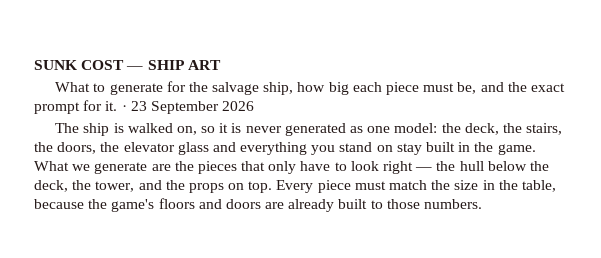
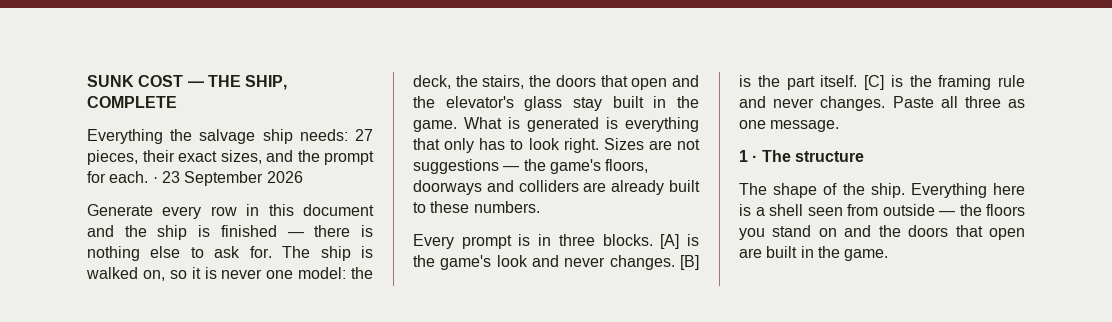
[147,60,221,70] [55,81,565,95] SHIP ART // What to generate for the salvage ship, how big each piece must be, and the exact -> [207,75,288,90] [87,96,177,108] [87,129,373,144] [87,150,320,165] THE SHIP, COMPLETE // Everything the salvage ship needs: 27 pieces, their exact sizes, and the
[105,101,118,111] it. -> [109,171,149,183] each.
(255, 106) none -> [87,204,374,219] [87,225,374,240] [87,246,272,261] Generate every row in this document and the ship is finished — there is nothing else to ask for.
[284,123,363,136] generated as -> (263, 274) none
[57,142,393,155] doors, the elevator glass and everything you stand on -> [555,75,699,90] [413,96,563,111] doors that open and the elevator's glass
[72,161,237,174] we generate are the pieces -> [508,117,699,132] is generated is everything
[300,161,331,171] have -> [479,138,506,150] has
[383,161,549,174] [34,180,556,193] [34,198,261,212] right — the hull below the deck, the tower, and the props on top. Every piece must match the size in the table, because the game's floors and doors -> [563,138,700,153] [413,159,649,174] [413,180,579,195] right. Sizes are not suggestions — the game's floors, doorways and colliders
[386,199,420,209] those -> [430,201,470,213] these
(483, 204) none -> [413,234,699,249] [413,255,699,270] [739,75,1025,90] [739,96,1025,111] [739,120,840,132] [739,150,864,162] [739,183,1025,198] [739,204,1025,216] [739,225,1025,240] [739,246,889,261] // Every prompt is in three blocks. [A] is the game's look and never changes. [B] is the part itself. [C] is the framing rule and never changes. Paste all three as one message. // 1 · The structure // The shape of the ship. Everything here is a shell seen from outside — the floors you stand on and the doors that open are built in the game.

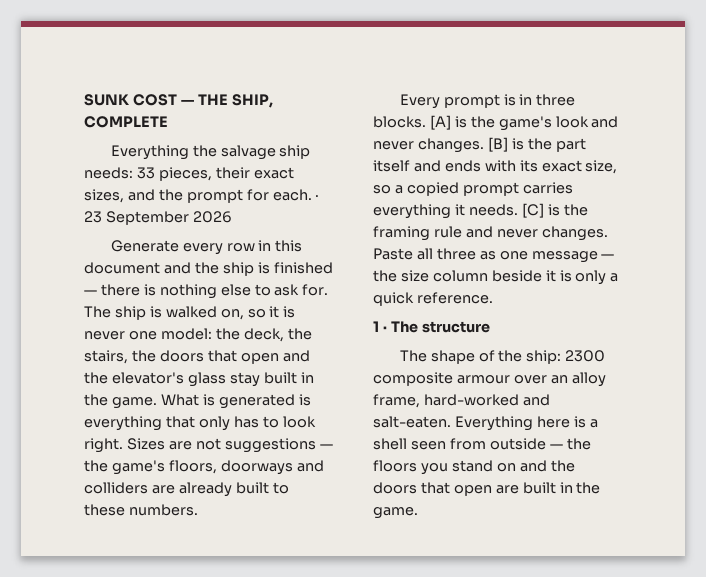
[354,129,373,141] 27 -> [136,167,155,179] 33
[820,75,858,87] itself. -> [373,160,618,174] [373,182,573,196] [373,204,518,219] itself and ends with its exact size, so a copied prompt carries everything it needs.
[770,120,840,132] message. -> [531,251,615,263] [373,270,619,285] [373,292,493,306] message — the size column beside it is only a quick reference.
[870,183,905,198] ship. -> [526,350,606,364] [373,372,606,387] [373,394,550,408] [373,416,451,428] ship: 2300 composite armour over an alloy frame, hard-worked and salt-eaten.

